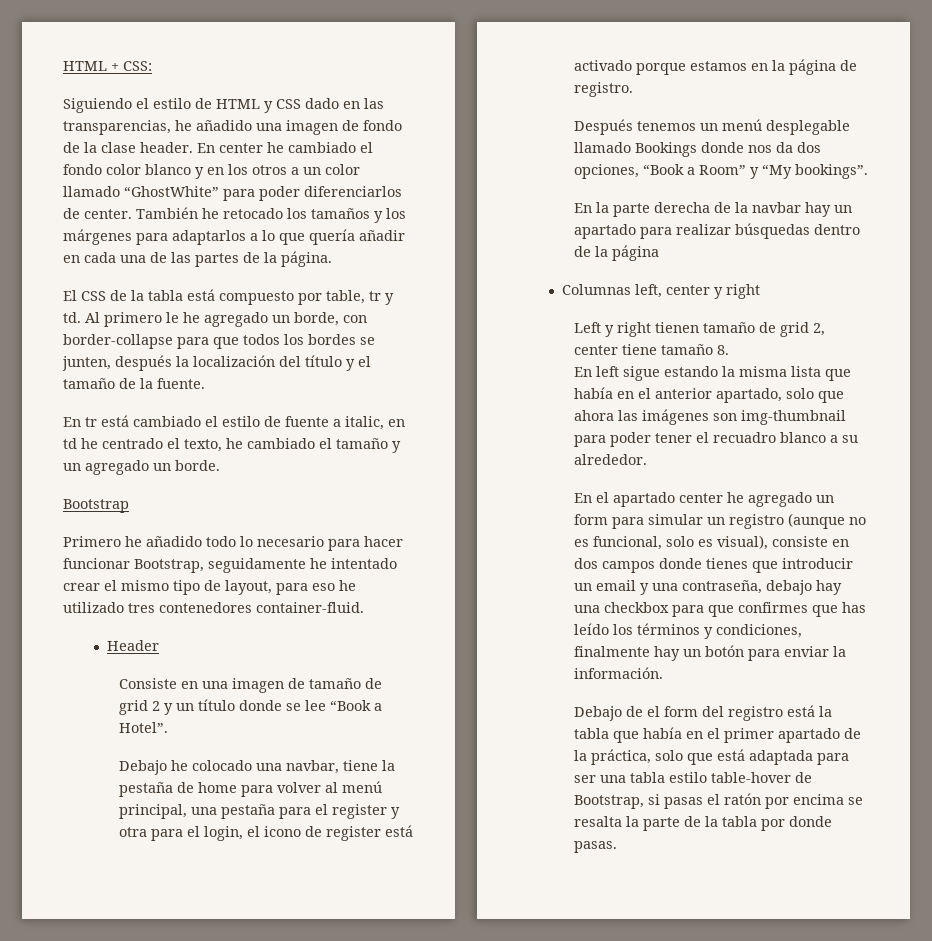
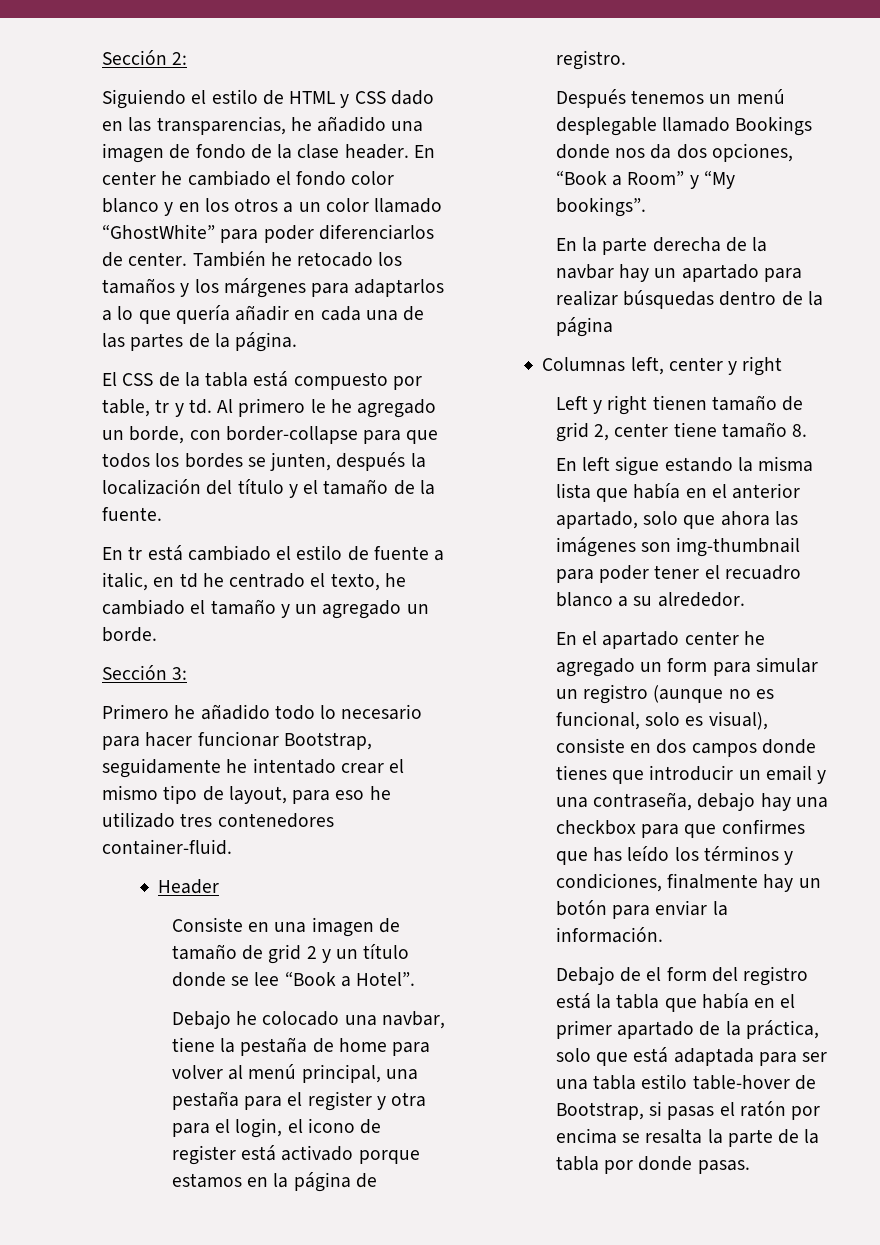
[63,61,152,71] HTML + CSS: -> [102,50,188,65] Sección 2:
[63,499,129,513] Bootstrap -> [102,665,188,680] Sección 3:

